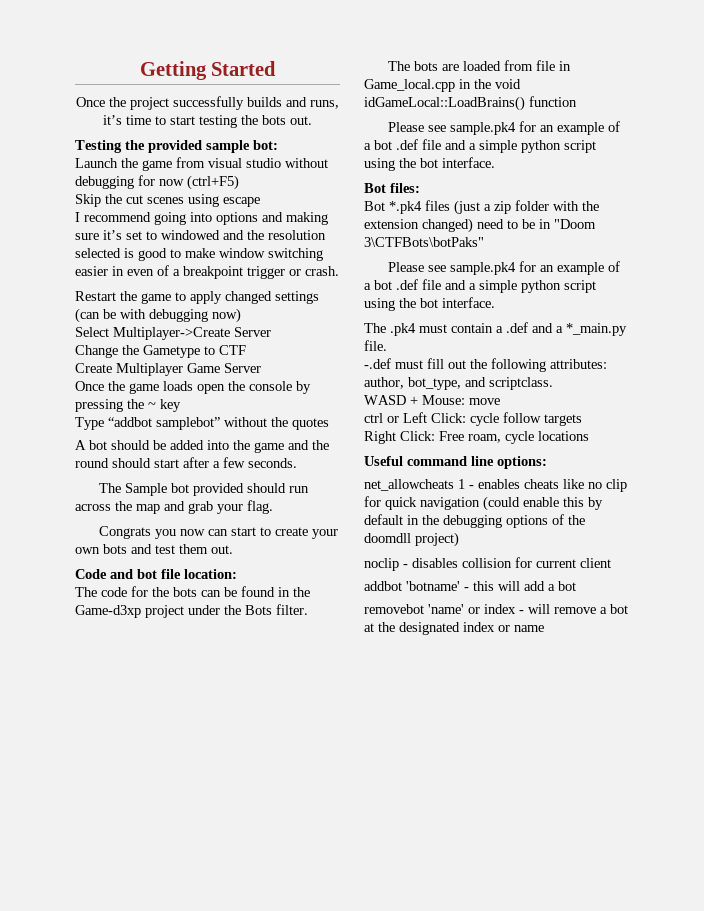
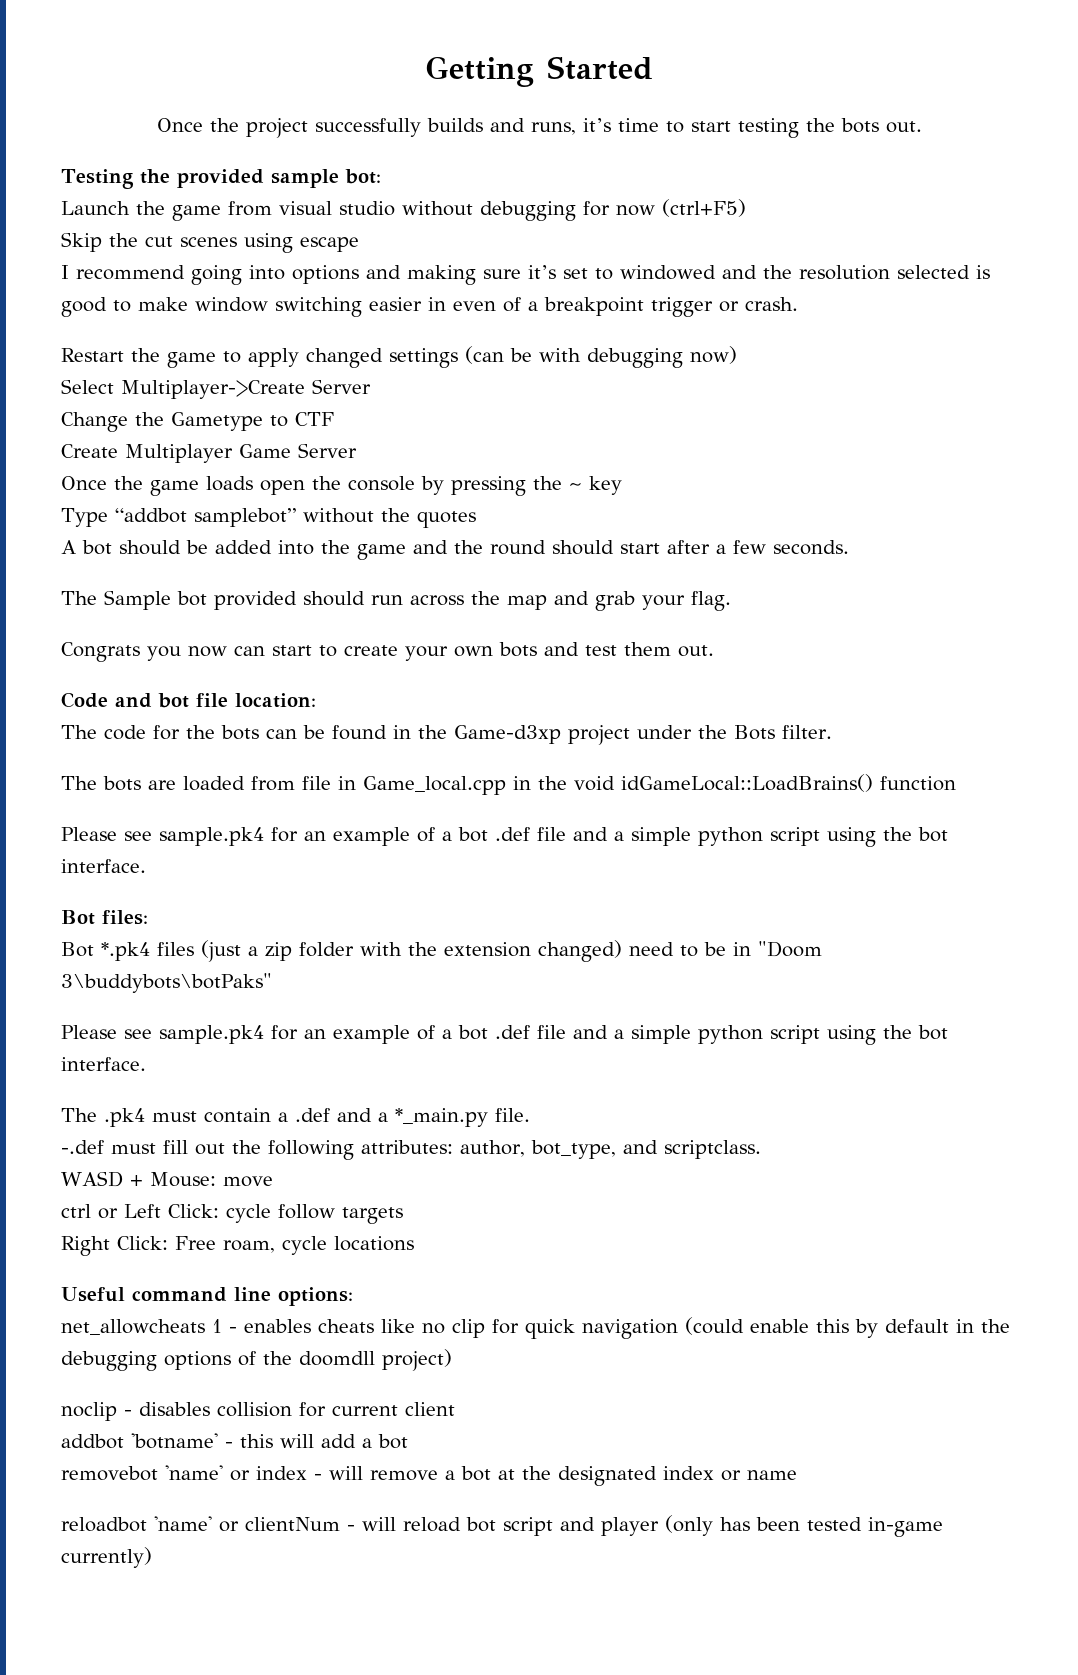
[364,237,484,247] 3\CTFBots\botPaks" -> [61,973,272,993] 3\buddybots\botPaks"
(544, 628) none -> [61,1515,943,1537] [61,1547,152,1568] // reloadbot 'name' or clientNum - will reload bot script and player (only has been tested in-game currently)

